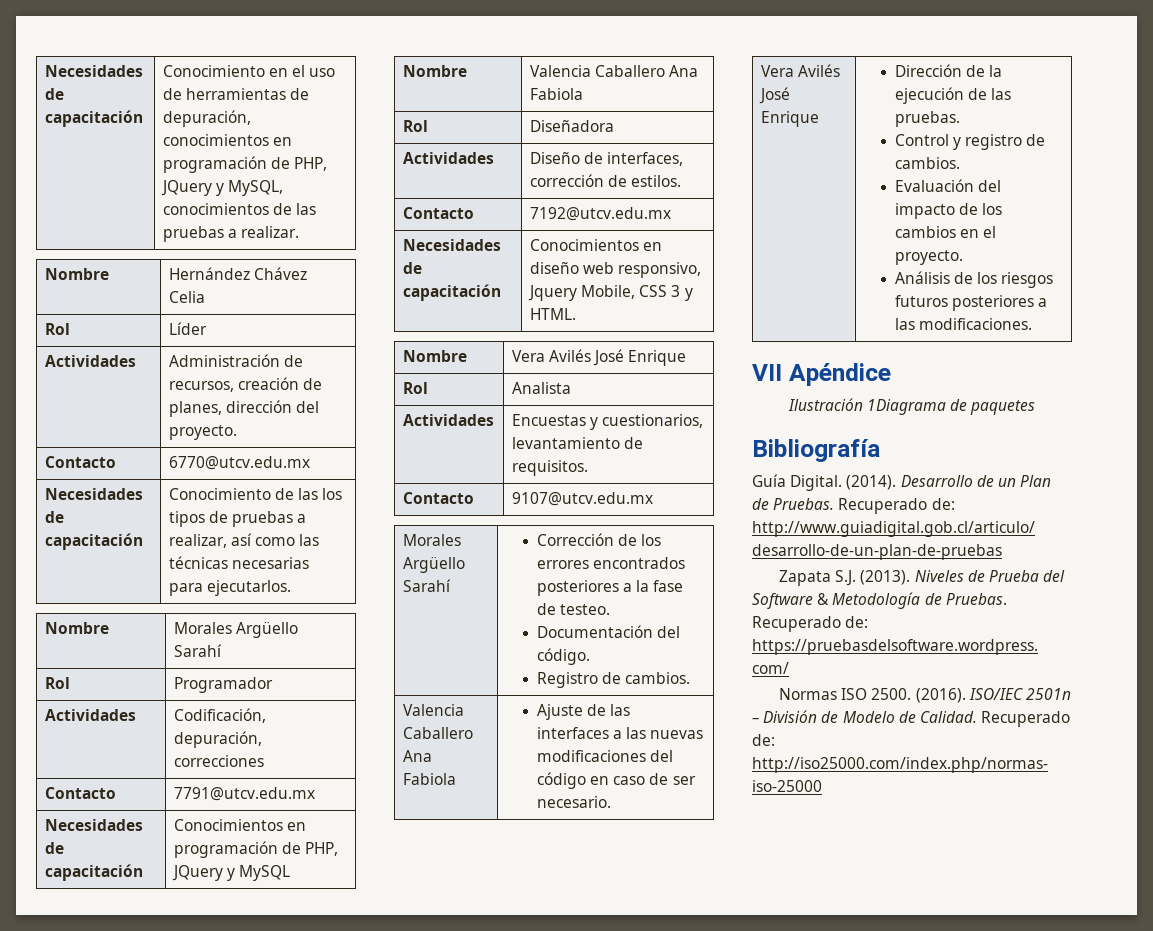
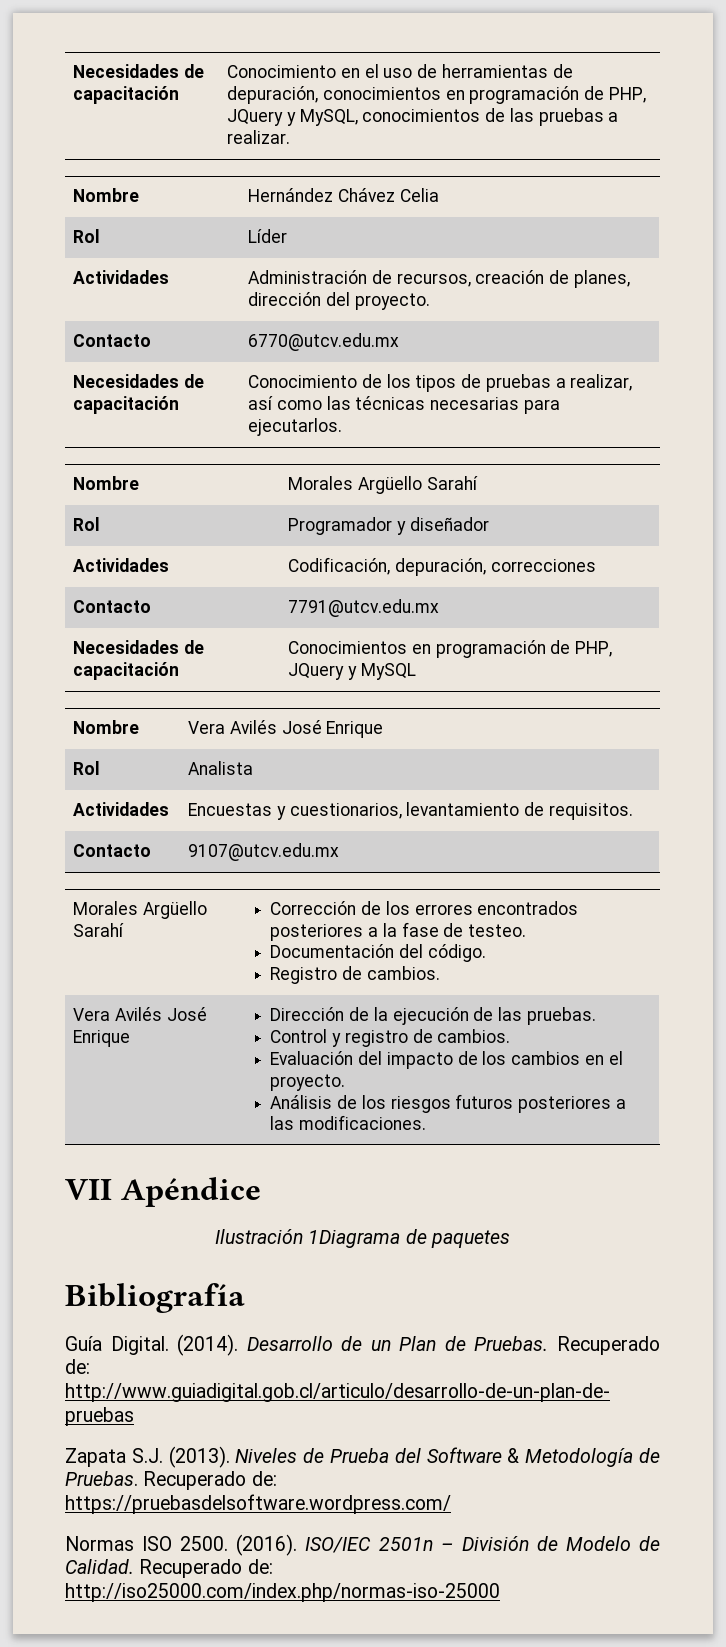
[298,488,319,500] las -> (383, 381) none
(273, 685) none -> [397,517,489,535] y diseñador
[402,65,467,77] [529,65,699,77] [529,88,583,100] [402,120,428,132] [529,120,614,132] [402,152,494,164] [529,152,684,166] [529,174,682,187] [402,207,474,219] [529,207,671,221] [402,239,501,251] [402,262,422,274] [402,284,501,301] [529,239,663,251] [529,262,702,278] [527,285,693,301] [529,308,576,320] // Nombre | Valencia Caballero Ana Fabiola // Rol | Diseñadora // Actividades | Diseño de interfaces, corrección de estilos. // Contacto | 7192@utcv.edu.mx // Necesidades de capacitación | Conocimientos en diseño web responsivo, Jquery Mobile, CSS 3 y HTML. -> (416, 671) none
[402,704,464,716] [402,727,473,739] [402,750,432,762] [402,773,456,785] [536,704,631,720] [536,727,704,739] [536,750,674,762] [536,772,696,789] [536,796,611,808] // Valencia Caballero Ana Fabiola | Ajuste de las interfaces a las nuevas modificaciones del código en caso de ser necesario. -> (440, 973) none

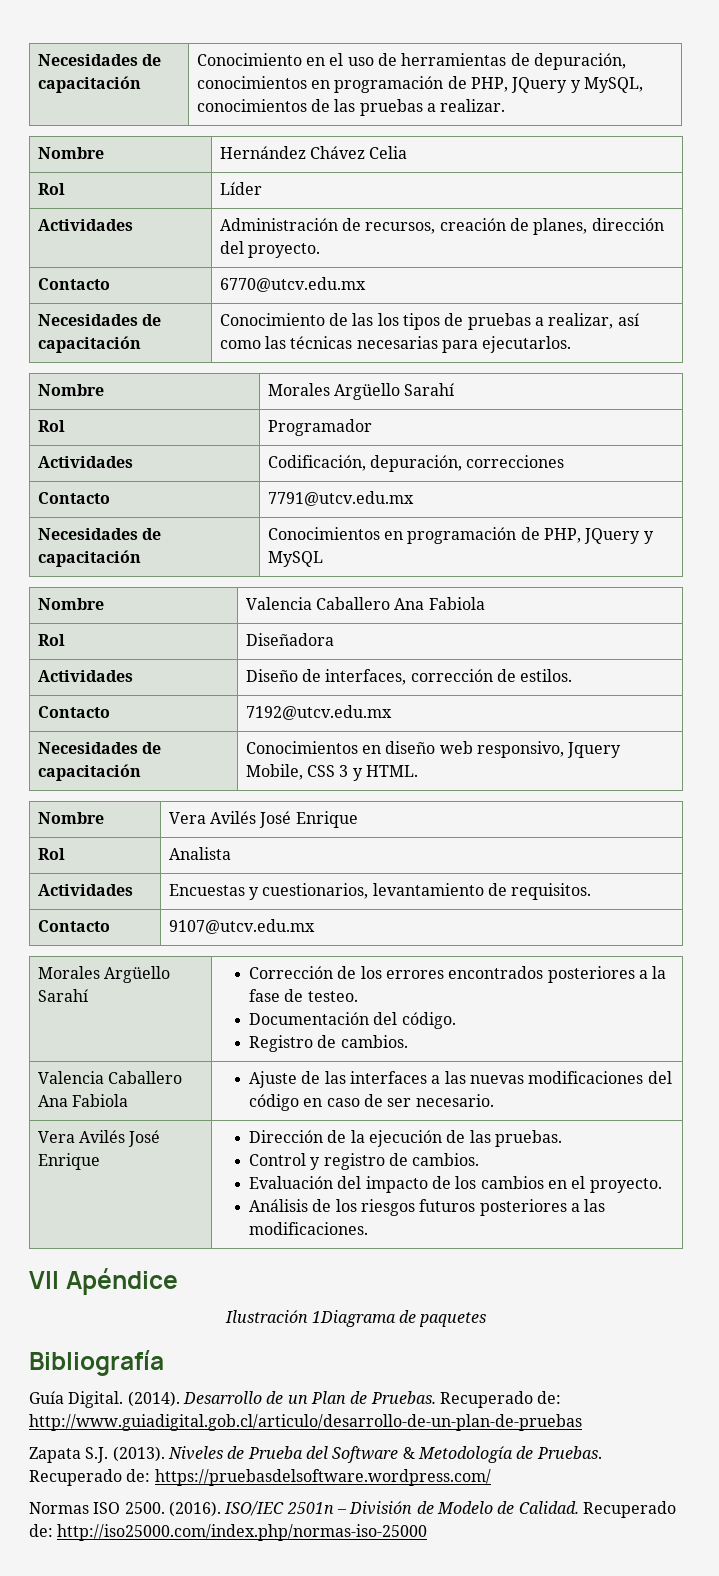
(383, 381) none -> [352,313,374,326] las
[397,517,489,535] y diseñador -> (372, 427) none
(416, 671) none -> [37,598,104,610] [245,597,485,610] [37,634,65,646] [245,633,334,646] [37,670,133,682] [245,669,573,685] [37,706,110,718] [245,705,392,720] [37,742,161,754] [37,764,141,781] [245,741,622,758] [245,764,418,781] // Nombre | Valencia Caballero Ana Fabiola // Rol | Diseñadora // Actividades | Diseño de interfaces, corrección de estilos. // Contacto | 7192@utcv.edu.mx // Necesidades de capacitación | Conocimientos en diseño web responsivo, Jquery Mobile, CSS 3 y HTML.
(440, 973) none -> [37,1071,182,1084] [37,1094,128,1107] [249,1071,672,1088] [249,1094,494,1111] // Valencia Caballero Ana Fabiola | Ajuste de las interfaces a las nuevas modificaciones del código en caso de ser necesario.

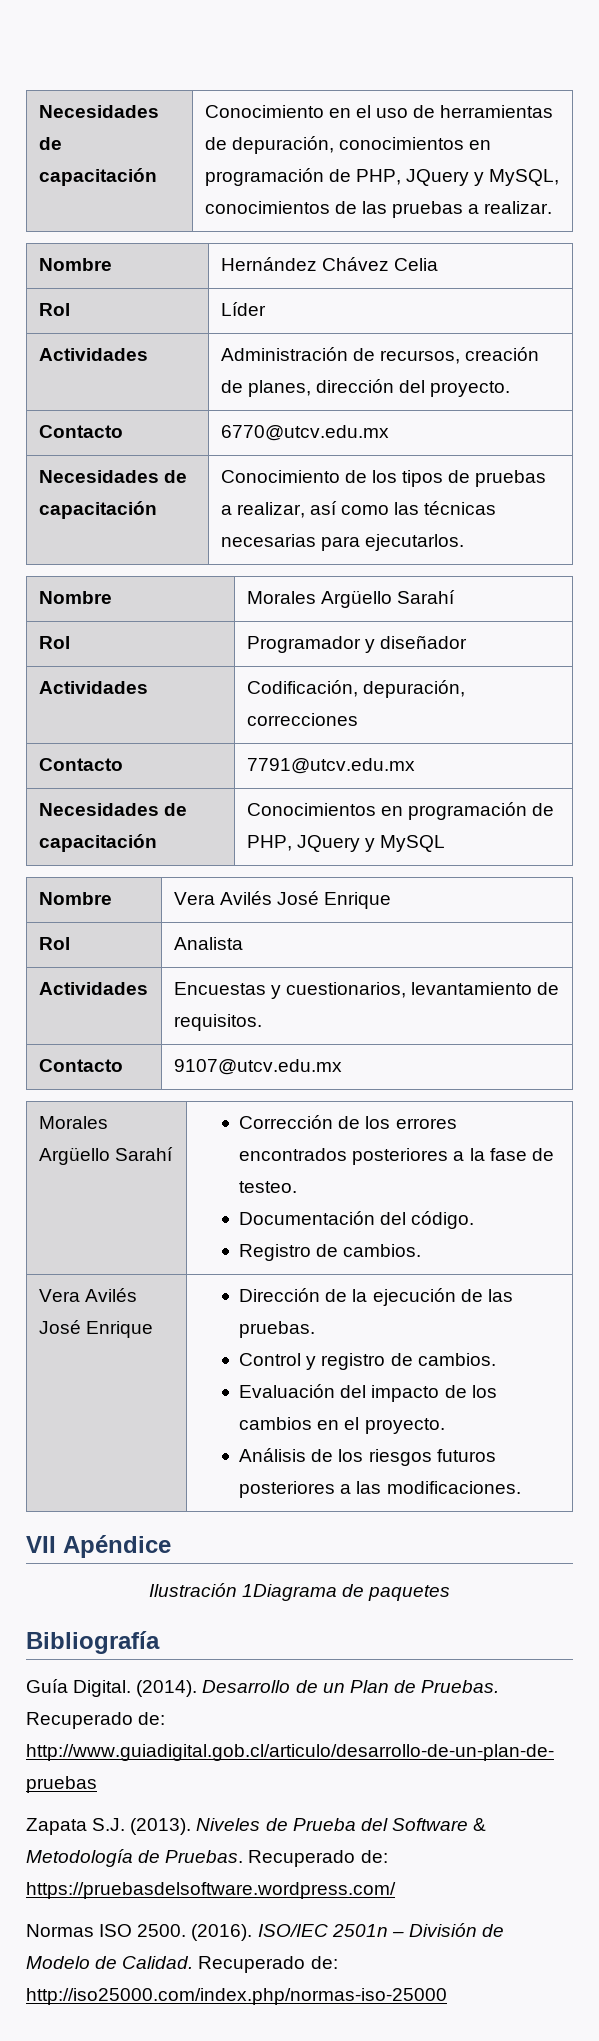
[352,313,374,326] las -> (367, 476) none
(372, 427) none -> [364,635,467,653] y diseñador
[37,598,104,610] [245,597,485,610] [37,634,65,646] [245,633,334,646] [37,670,133,682] [245,669,573,685] [37,706,110,718] [245,705,392,720] [37,742,161,754] [37,764,141,781] [245,741,622,758] [245,764,418,781] // Nombre | Valencia Caballero Ana Fabiola // Rol | Diseñadora // Actividades | Diseño de interfaces, corrección de estilos. // Contacto | 7192@utcv.edu.mx // Necesidades de capacitación | Conocimientos en diseño web responsivo, Jquery Mobile, CSS 3 y HTML. -> (445, 843) none
[37,1071,182,1084] [37,1094,128,1107] [249,1071,672,1088] [249,1094,494,1111] // Valencia Caballero Ana Fabiola | Ajuste de las interfaces a las nuevas modificaciones del código en caso de ser necesario. -> (422, 1250) none

